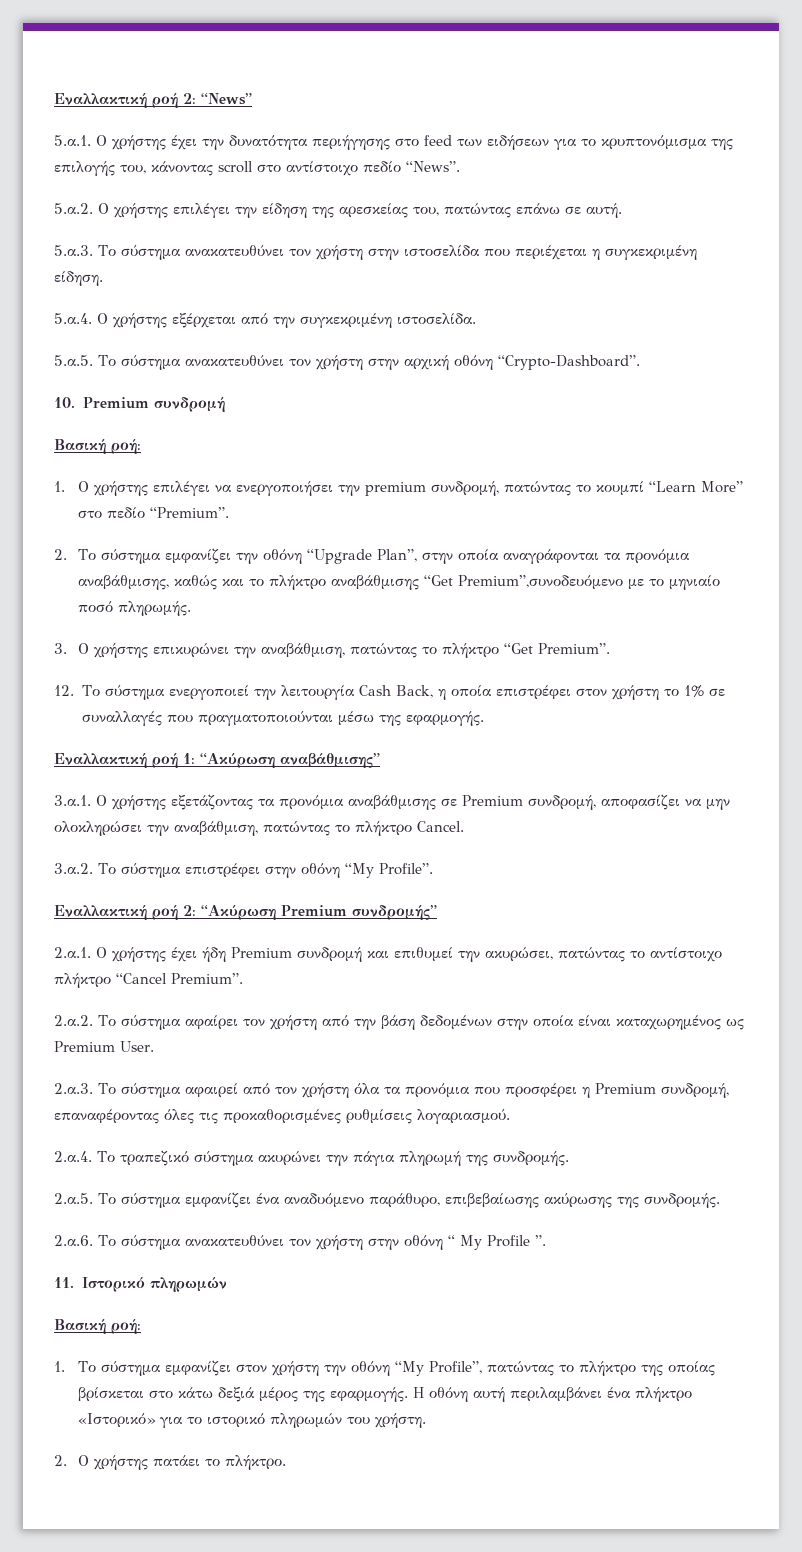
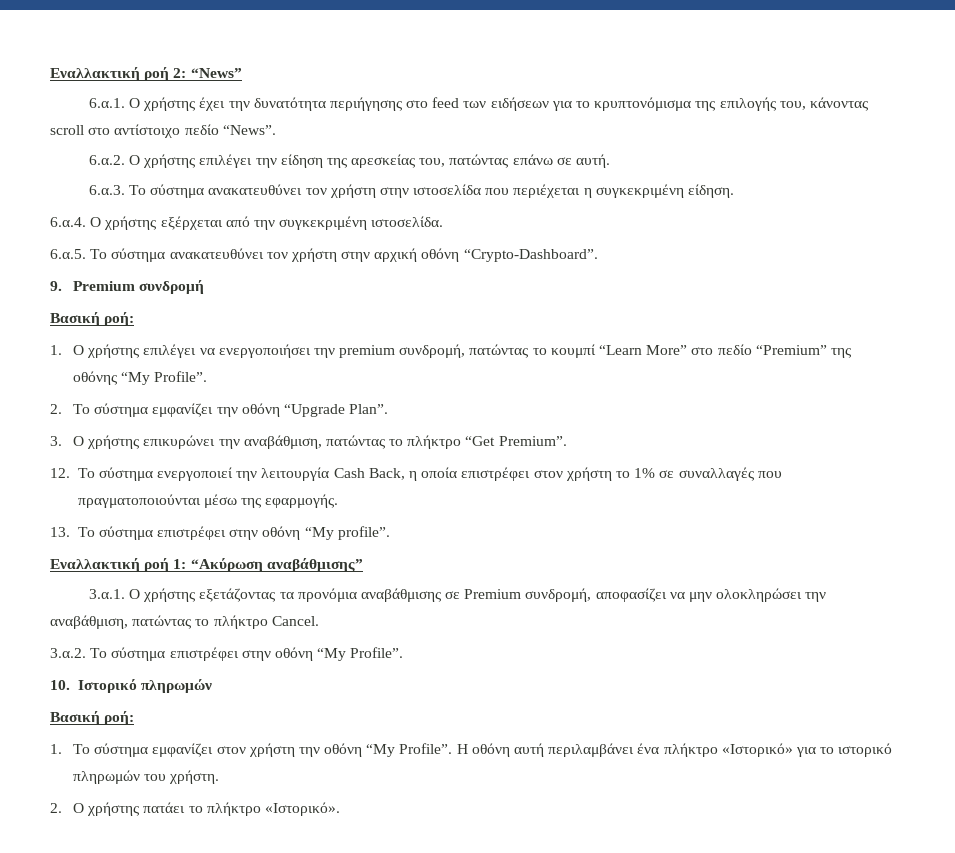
[54,135,91,146] 5.α.1. -> [88,98,125,108] 6.α.1.
[54,203,93,214] 5.α.2. -> [88,155,125,165] 6.α.2.
[54,245,93,256] 5.α.3. -> [88,185,125,195] 6.α.3.
[54,313,92,324] 5.α.4. -> [50,217,86,227] 6.α.4.
[54,355,93,366] 5.α.5. -> [50,249,86,259] 6.α.5.
[54,397,75,408] 10. -> [50,281,62,291] 9.
[150,507,230,518] “Premium”. -> [755,345,851,358] [72,371,208,385] “Premium” της οθόνης “My Profile”.
[377,549,691,564] [78,575,721,590] [78,601,192,616] Plan”, στην οποία αναγράφονται τα προνόμια αναβάθμισης, καθώς και το πλήκτρο αναβάθμισης “Get Premium”,συνοδευόμενο με το μηνιαίο ποσό πληρωμής. -> [349,404,389,414] Plan”.
(484, 718) none -> [50,526,390,540] // 13. Το σύστημα επιστρέφει στην οθόνη “My profile”.
[54,905,437,920] [54,947,722,962] [54,973,243,988] [54,1015,744,1030] [54,1041,154,1052] [54,1083,729,1098] [54,1109,510,1124] [54,1150,569,1166] [54,1192,720,1208] [54,1235,546,1250] [54,1277,74,1288] Εναλλακτική ροή 2: “Ακύρωση Premium συνδρομής” // 2.α.1. Ο χρήστης έχει ήδη Premium συνδρομή και επιθυμεί την ακυρώσει, πατώντας το αντίστοιχο πλήκτρο “Cancel Premium”. // 2.α.2. Το σύστημα αφαίρει τον χρήστη από την βάση δεδομένων στην οποία είναι καταχωρημένος ως Premium User. // 2.α.3. Το σύστημα αφαιρεί από τον χρήστη όλα τα προνόμια που προσφέρει η Premium συνδρομή, επαναφέροντας όλες τις προκαθορισμένες ρυθμίσεις λογαριασμού. // 2.α.4. Το τραπεζικό σύστημα ακυρώνει την πάγια πληρωμή της συνδρομής. // 2.α.5. Το σύστημα εμφανίζει ένα αναδυόμενο παράθυρο, επιβεβαίωσης ακύρωσης της συνδρομής. // 2.α.6. Το σύστημα ανακατευθύνει τον χρήστη στην οθόνη “ My Profile ”. // 11. -> [50,680,70,690] 10.
[429,1361,716,1376] [78,1387,409,1402] Profile”, πατώντας το πλήκτρο της οποίας βρίσκεται στο κάτω δεξιά μέρος της εφαρμογής. -> [399,743,453,754] Profile”.
[225,1455,287,1470] πλήκτρο. -> [206,802,340,816] πλήκτρο «Ιστορικό».

